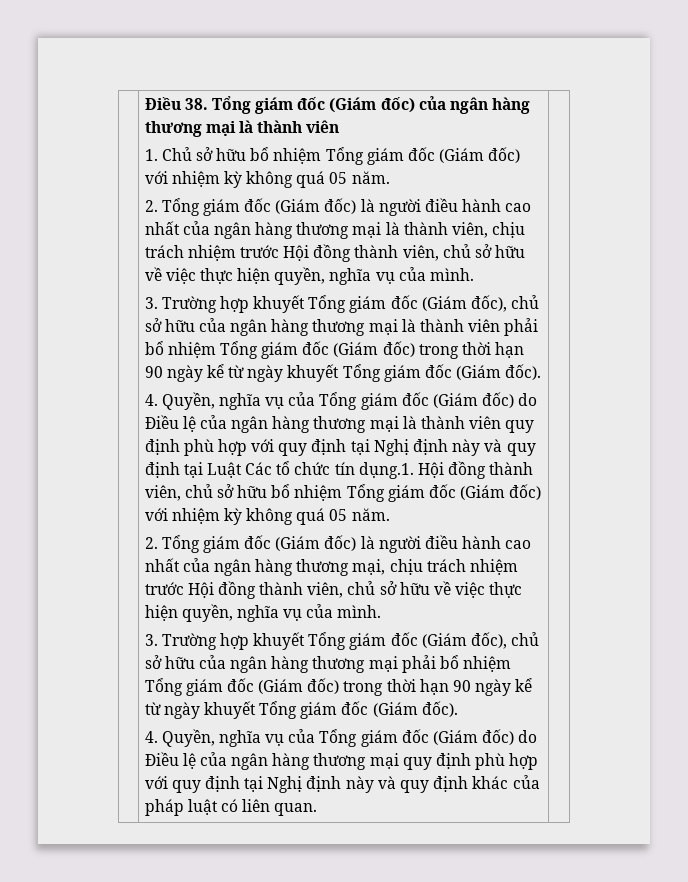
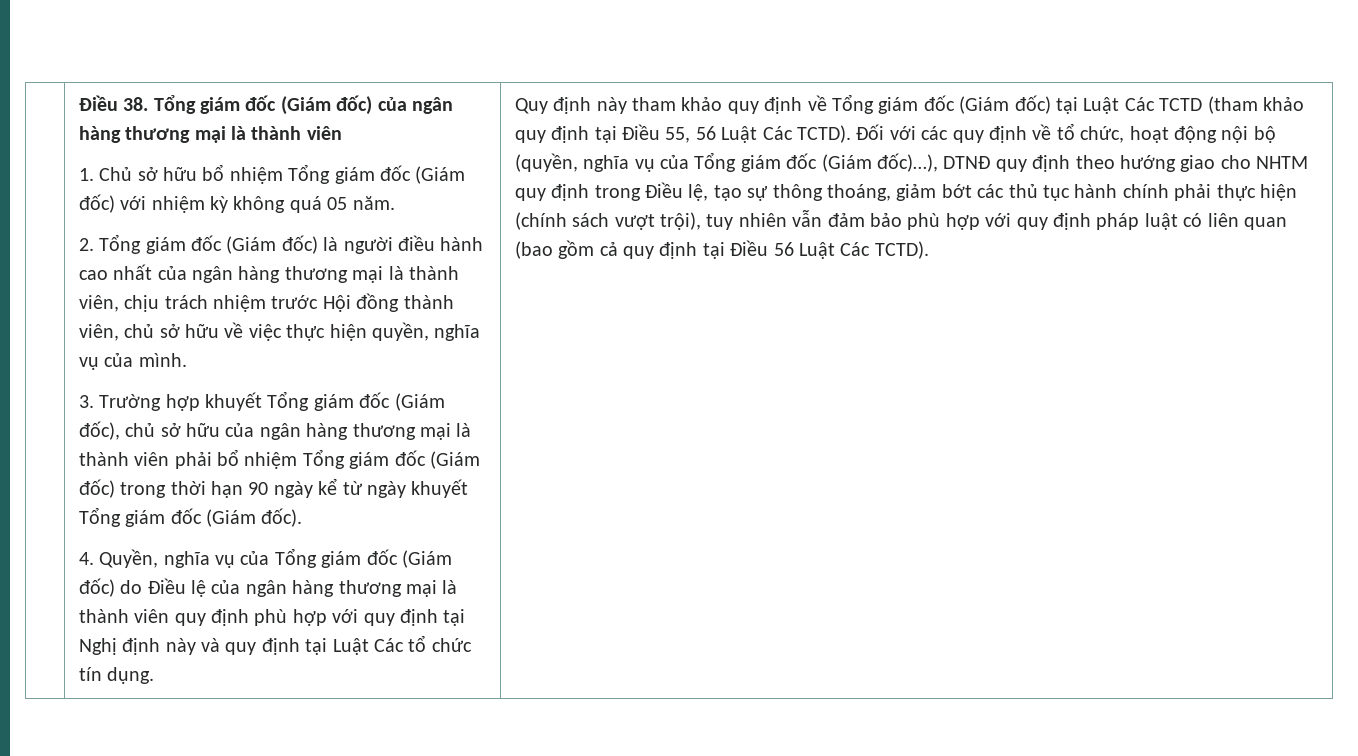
[358,461,534,479] [144,484,542,502] [144,508,390,525] [144,535,532,553] [144,558,519,576] [144,581,523,599] [144,604,382,622] [144,632,540,650] [144,655,512,673] [144,678,533,696] [144,701,458,719] [144,729,538,747] [144,752,539,770] [144,775,540,793] [144,799,318,816] dụng.1. Hội đồng thành viên, chủ sở hữu bổ nhiệm Tổng giám đốc (Giám đốc) với nhiệm kỳ không quá 05 năm. // 2. Tổng giám đốc (Giám đốc) là người điều hành cao nhất của ngân hàng thương mại, chịu trách nhiệm trước Hội đồng thành viên, chủ sở hữu về việc thực hiện quyền, nghĩa vụ của mình. // 3. Trường hợp khuyết Tổng giám đốc (Giám đốc), chủ sở hữu của ngân hàng thương mại phải bổ nhiệm Tổng giám đốc (Giám đốc) trong thời hạn 90 ngày kể từ ngày khuyết Tổng giám đốc (Giám đốc). // 4. Quyền, nghĩa vụ của Tổng giám đốc (Giám đốc) do Điều lệ của ngân hàng thương mại quy định phù hợp với quy định tại Nghị định này và quy định khác của pháp luật có liên quan. | -> [107,667,155,684] [514,94,1304,114] [514,123,1276,143] [514,152,1309,172] [514,182,1297,201] [514,210,1287,230] [514,240,929,259] dụng. | Quy định này tham khảo quy định về Tổng giám đốc (Giám đốc) tại Luật Các TCTD (tham khảo quy định tại Điều 55, 56 Luật Các TCTD). Đối với các quy định về tổ chức, hoạt động nội bộ (quyền, nghĩa vụ của Tổng giám đốc (Giám đốc)…), DTNĐ quy định theo hướng giao cho NHTM quy định trong Điều lệ, tạo sự thông thoáng, giảm bớt các thủ tục hành chính phải thực hiện (chính sách vượt trội), tuy nhiên vẫn đảm bảo phù hợp với quy định pháp luật có liên quan (bao gồm cả quy định tại Điều 56 Luật Các TCTD).

